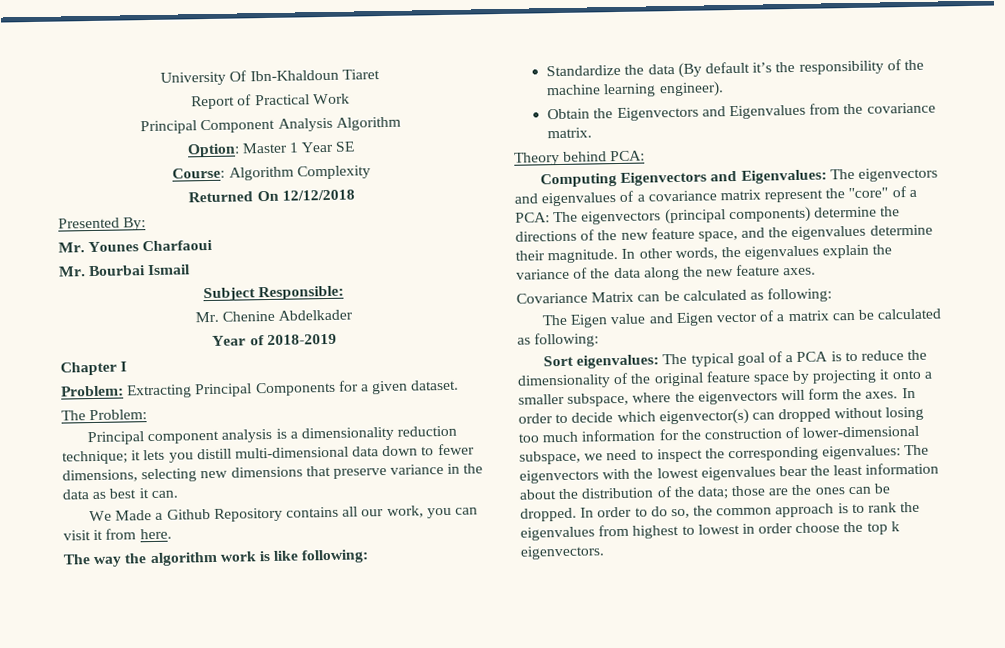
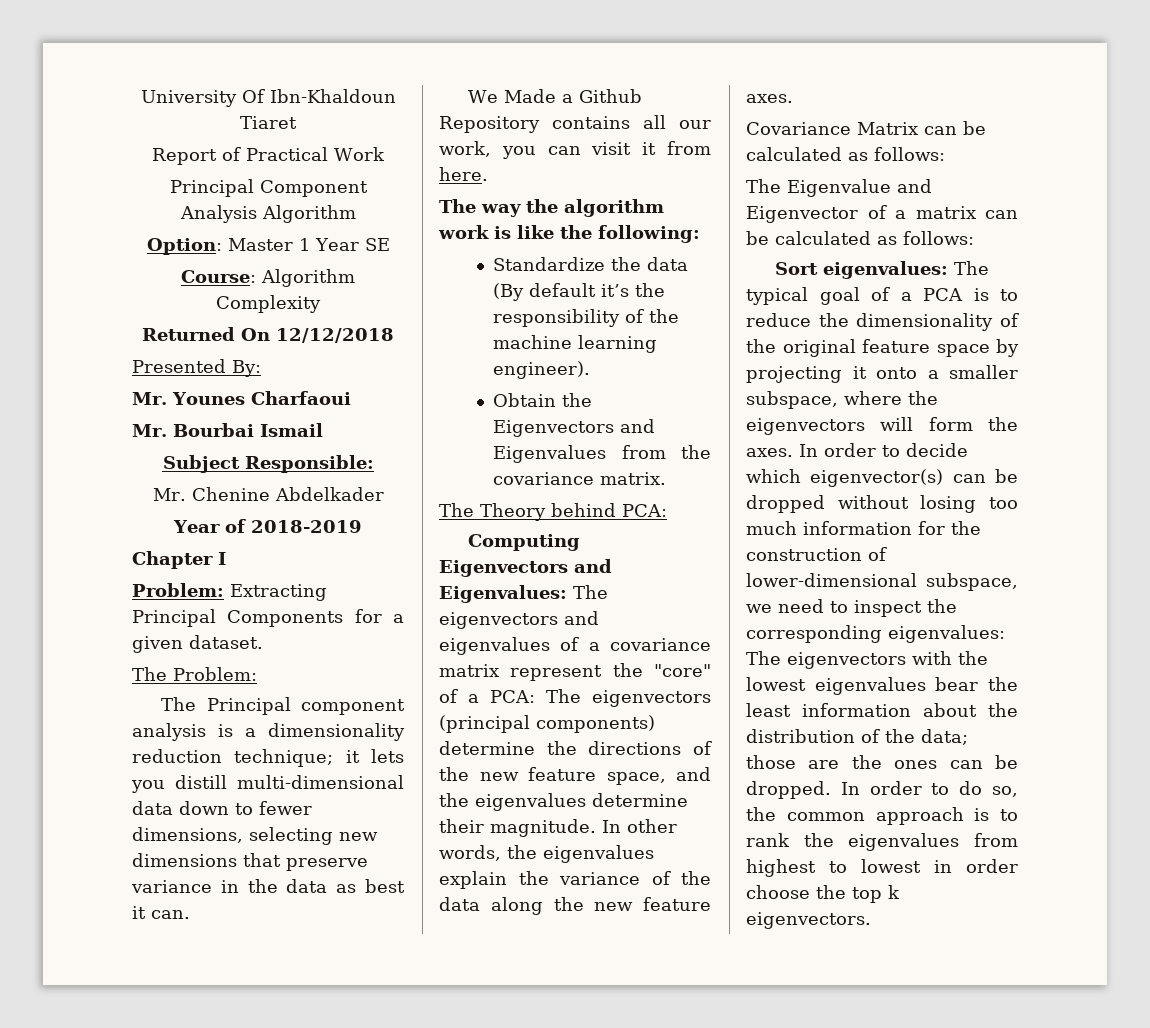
(148, 415) none -> [161,697,197,711] The
(300, 555) none -> [560,225,592,239] the
(593, 133) none -> [439,503,474,517] The
[767,287,833,303] [542,312,757,328] following: // The Eigen value and Eigen vector -> [874,147,945,161] [746,179,932,197] [746,206,858,223] follows: // The Eigenvalue and Eigenvector
[534,332,600,348] following: -> [903,231,974,245] follows:
(775, 416) none -> [995,469,1018,483] be

